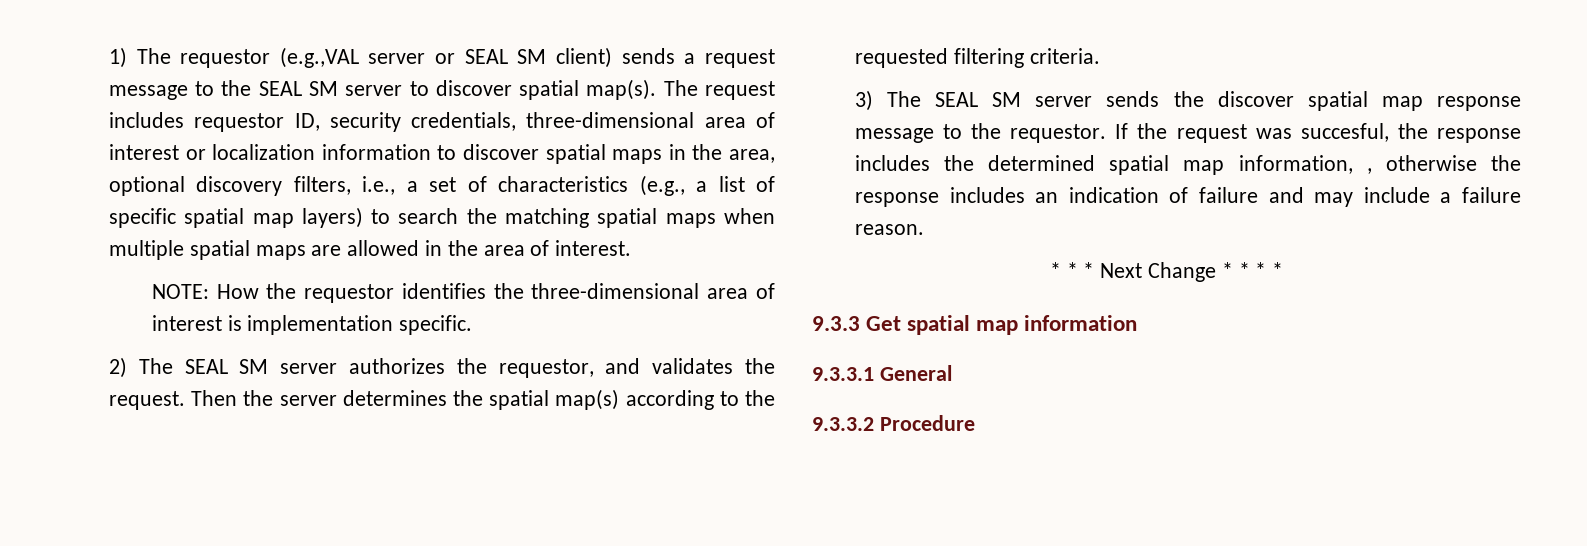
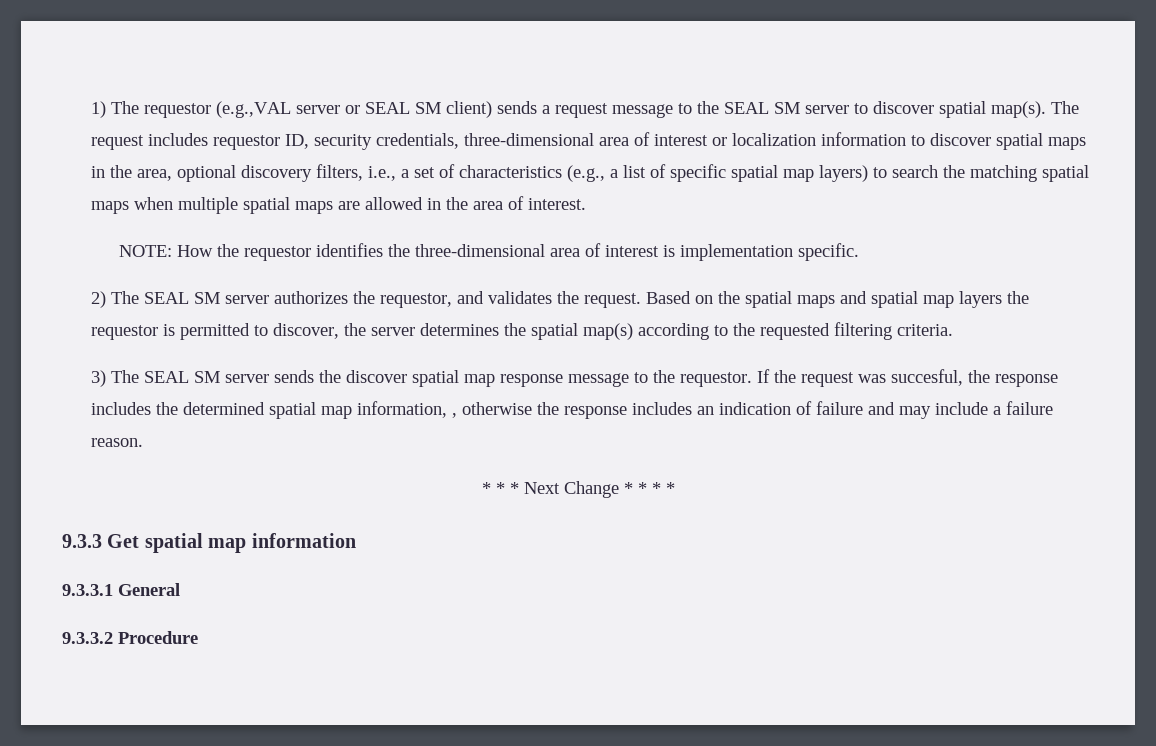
[191,390,238,406] Then -> [645,291,1029,308] [90,323,339,340] Based on the spatial maps and spatial map layers the requestor is permitted to discover,

